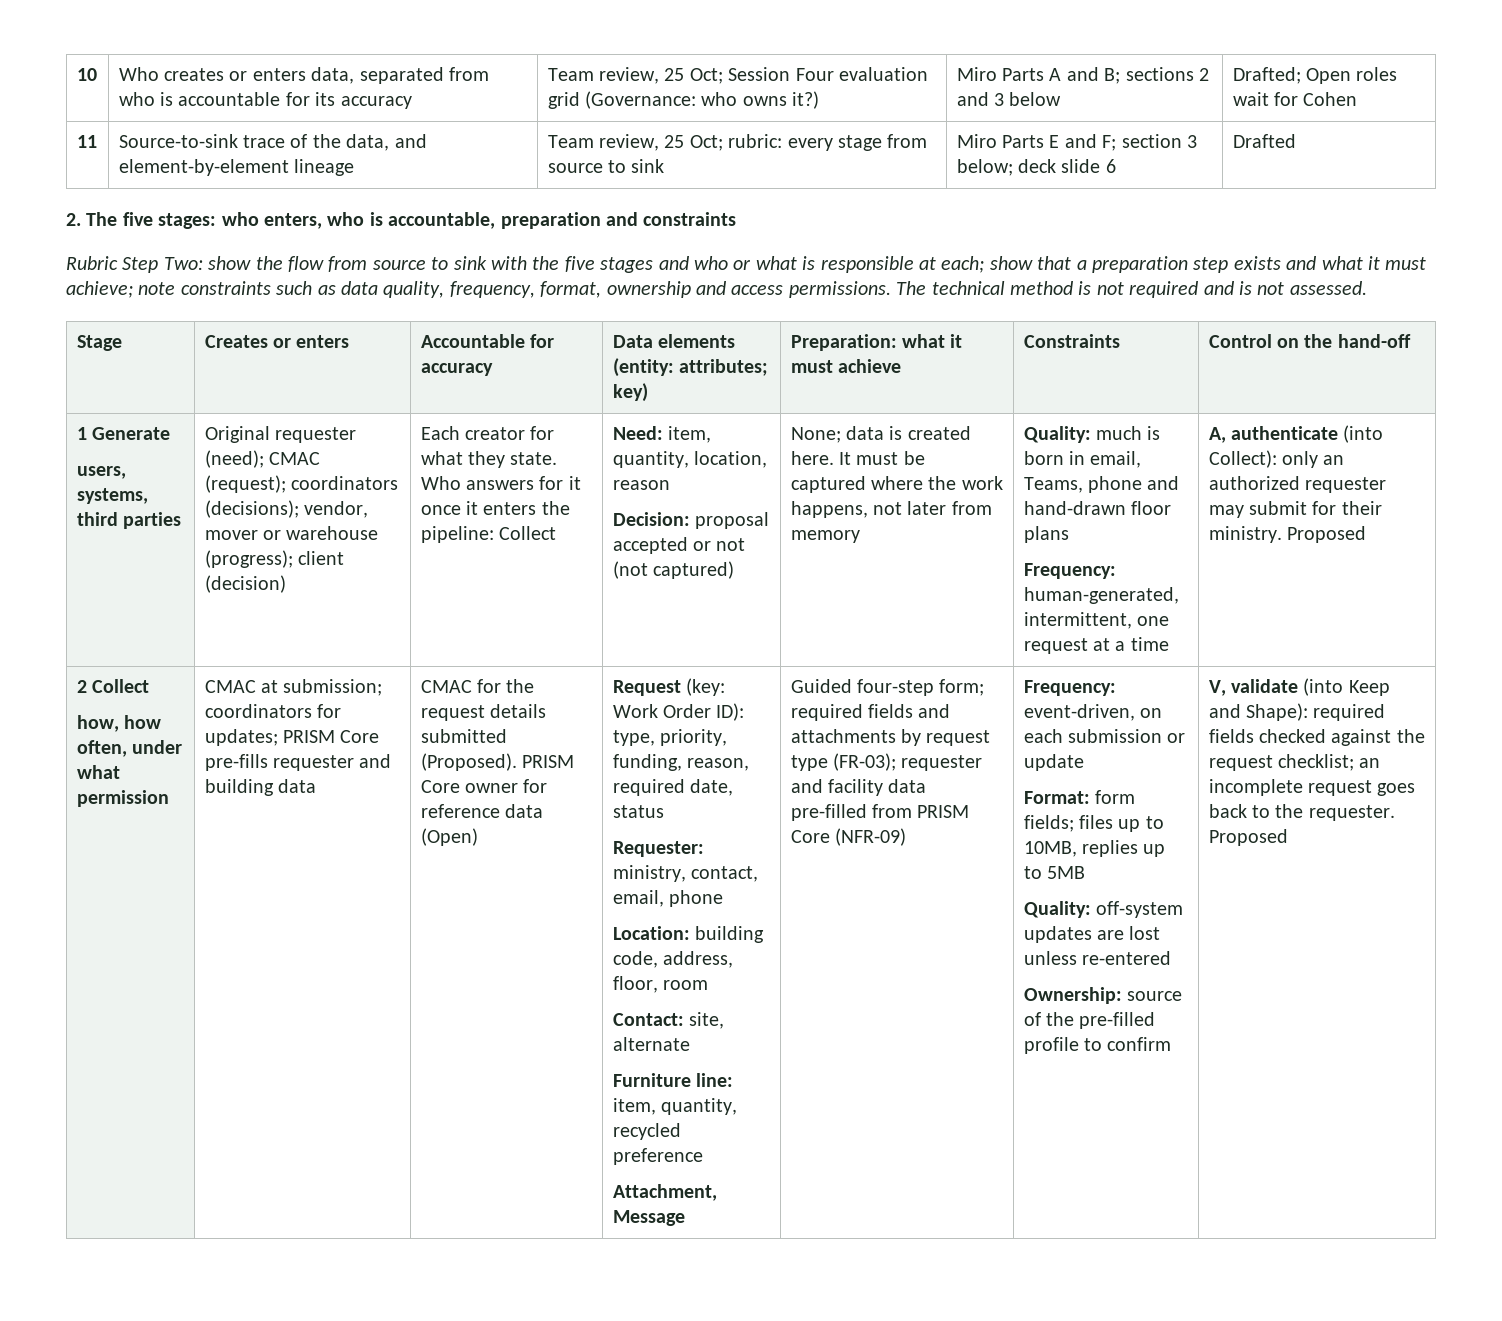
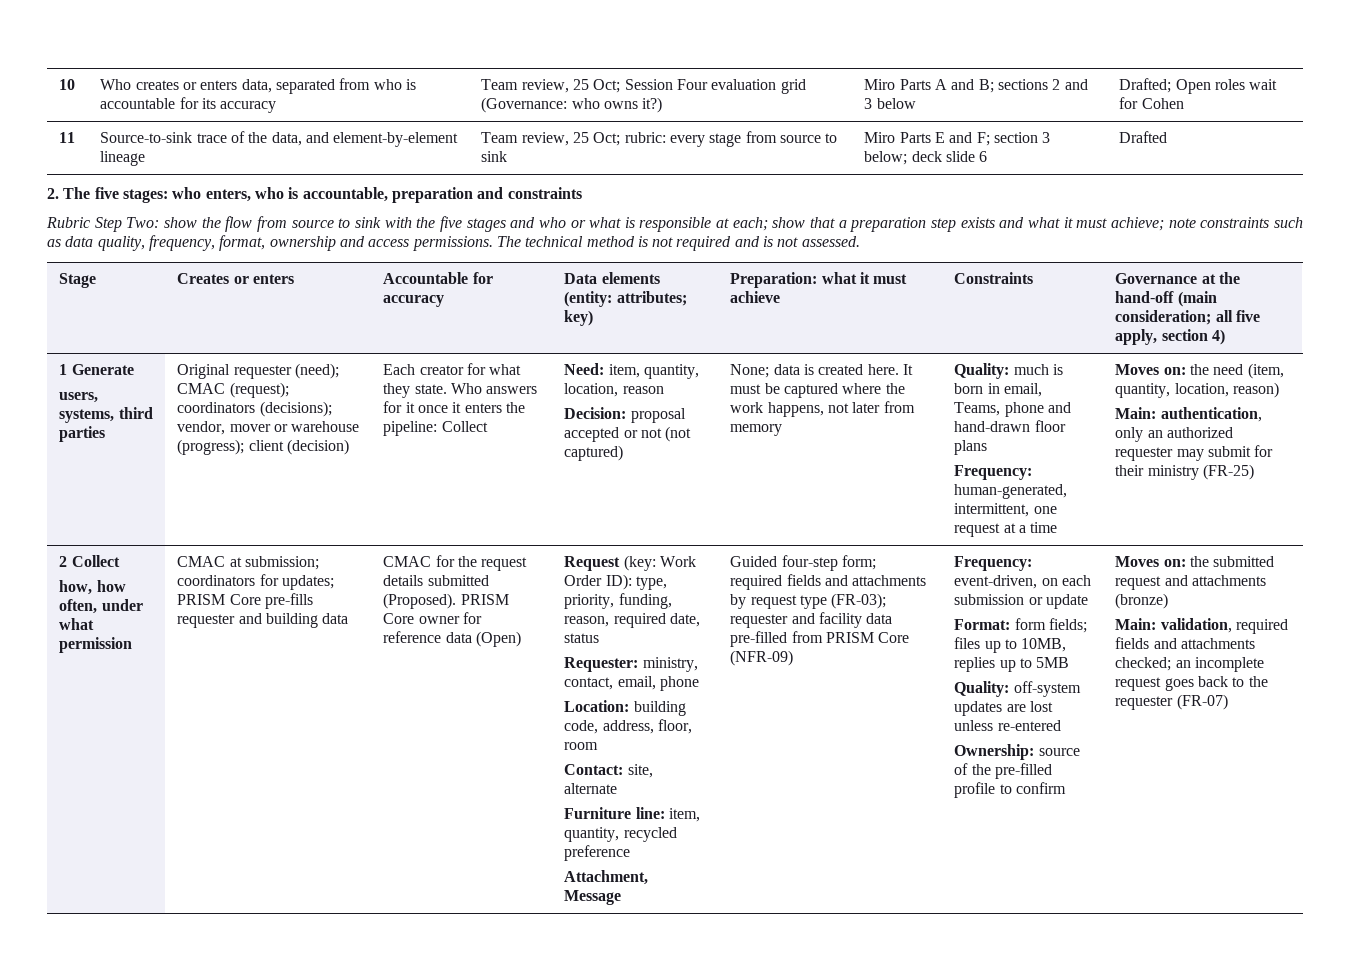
[1208,334,1299,348] Control on -> [1115,273,1216,284] Governance at
(1411, 341) none -> [1177,291,1217,307] [1115,310,1261,325] [1115,329,1226,345] (main consideration; all five apply, section 4)
[1208,425,1384,443] [1208,450,1277,468] A, authenticate (into Collect): -> [1115,363,1284,379] [1115,382,1280,398] [1115,407,1262,422] Moves on: the need (item, quantity, location, reason) // Main: authentication,
[1208,526,1366,543] ministry. Proposed -> [1147,464,1255,480] ministry (FR-25)
[1208,678,1390,696] [1208,703,1386,721] [1208,729,1425,746] [1208,754,1354,771] V, validate (into Keep and Shape): required fields checked against the request checklist; -> [1115,556,1275,567] [1115,575,1267,590] [1115,593,1169,609] [1115,618,1289,634] [1115,637,1256,649] [1115,657,1172,671] Moves on: the submitted request and attachments (bronze) // Main: validation, required fields and attachments checked;
[1308,805,1395,821] [1208,829,1288,846] requester. Proposed -> [1115,694,1228,710] requester (FR-07)

